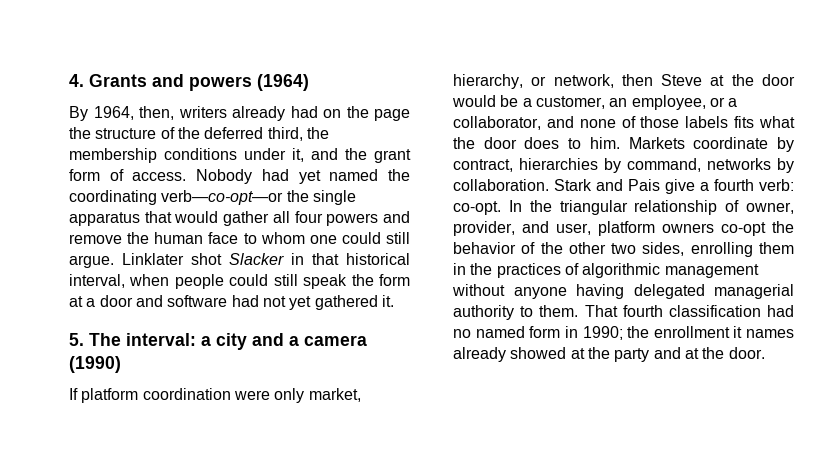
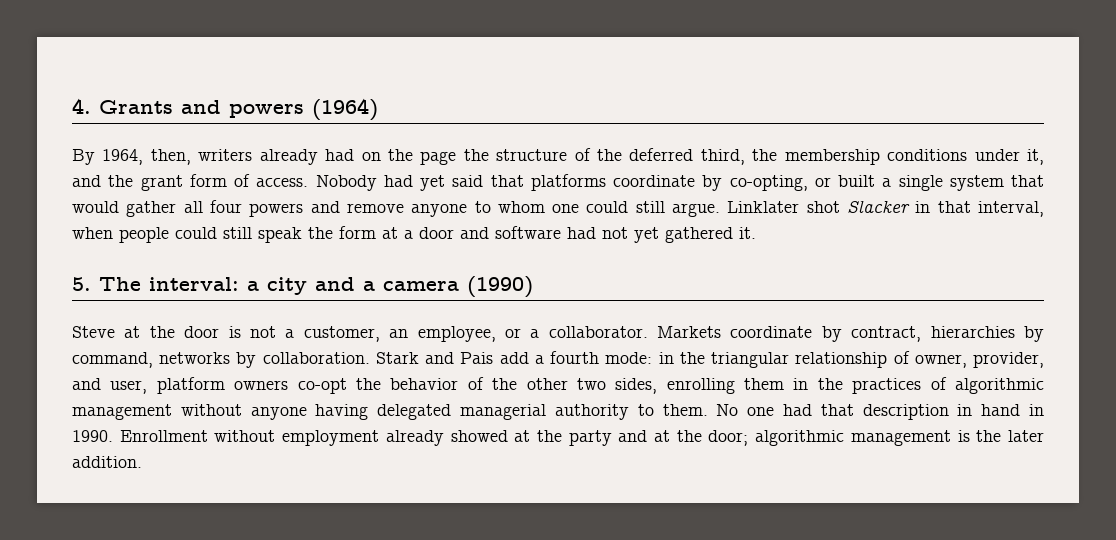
[329,169,410,181] [69,190,356,205] [69,212,140,226] named the coordinating verb—co-opt—or the single apparatus -> [452,174,1004,191] said that platforms coordinate by co-opting, or built a single system
[127,232,239,244] the human face -> [411,204,468,217] anyone
[346,253,410,265] historical -> (971, 207) none
[69,388,361,403] [453,74,653,89] If platform coordination were only market, hierarchy, or network, then -> (533, 287) none
[452,95,519,107] would be -> [228,326,276,338] is not
[453,116,795,130] [453,137,620,149] collaborator, and none of those labels fits what the door does to him. -> [548,326,648,338] collaborator.
[665,179,695,194] give -> [499,352,529,364] add
[759,179,794,191] [453,200,522,215] verb: co-opt. In -> [605,352,674,364] mode: in
[584,305,794,317] [453,326,794,340] That fourth classification had no named form in 1990; the enrollment it names -> [716,404,1044,420] [72,430,380,446] No one had that description in hand in 1990. Enrollment without employment
[728,347,765,359] door. -> [708,430,1045,446] [72,456,142,468] door; algorithmic management is the later addition.

